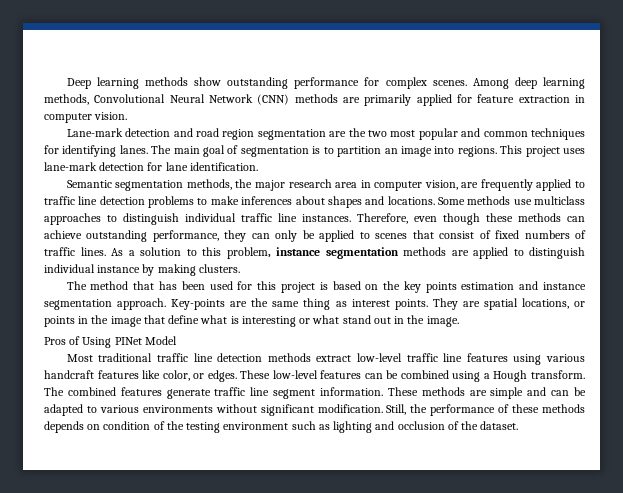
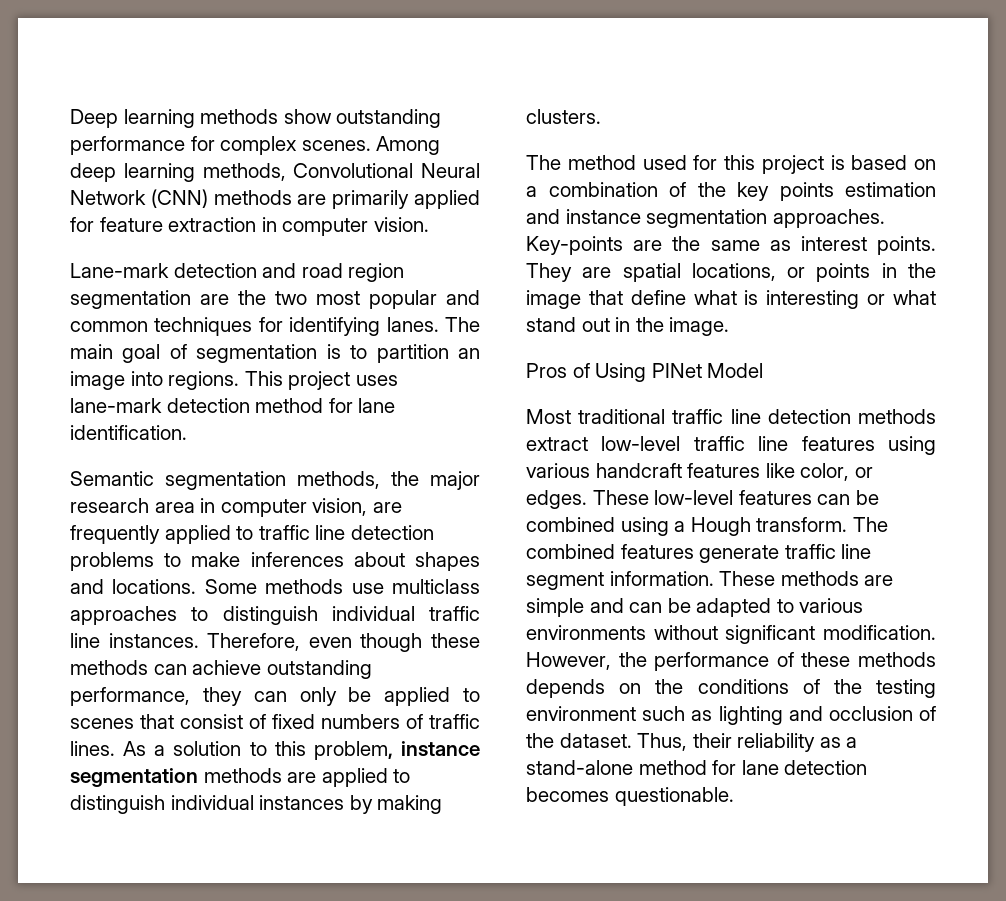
(145, 166) none -> [255,398,324,413] method
[97,265,141,273] instance -> [259,795,345,810] instances
[133,281,205,290] that has been -> (636, 162) none
(379, 287) none -> [526,182,686,197] a combination of
[117,298,167,310] approach. -> [772,209,885,228] approaches.
[303,298,331,310] thing -> (760, 245) none
[386,404,407,415] Still, -> [526,652,611,670] However,
[103,421,151,430] condition -> [655,679,789,694] the conditions
(519, 425) none -> [637,733,858,752] [526,760,868,775] [526,787,734,806] Thus, their reliability as a stand-alone method for lane detection becomes questionable.

